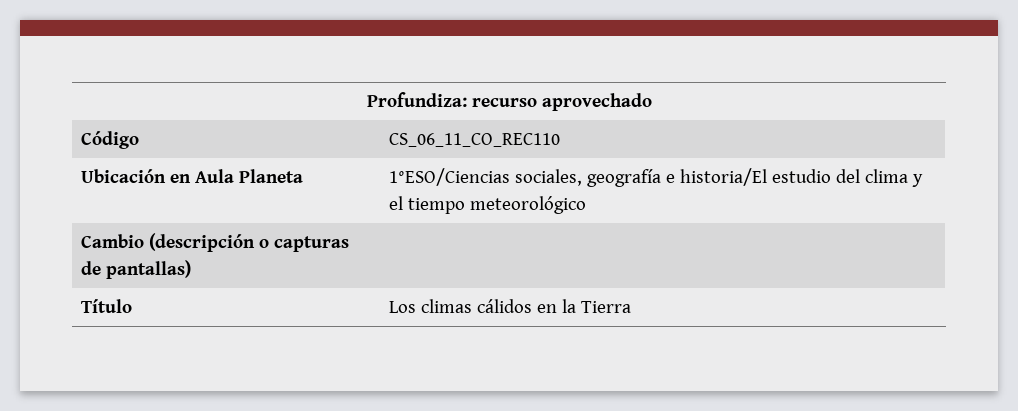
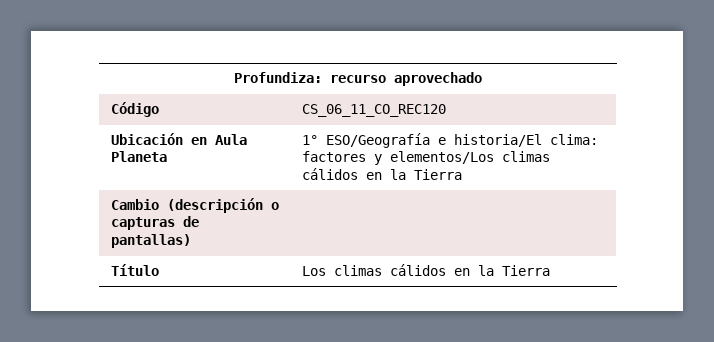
[388,133,560,147] CS_06_11_CO_REC110 -> [301,104,446,117] CS_06_11_CO_REC120
[388,168,923,187] [388,196,586,214] 1°ESO/Ciencias sociales, geografía e historia/El estudio del clima y el tiempo meteorológico -> [301,133,598,148] [301,151,550,165] [301,168,462,180] 1° ESO/Geografía e historia/El clima: factores y elementos/Los climas cálidos en la Tierra

